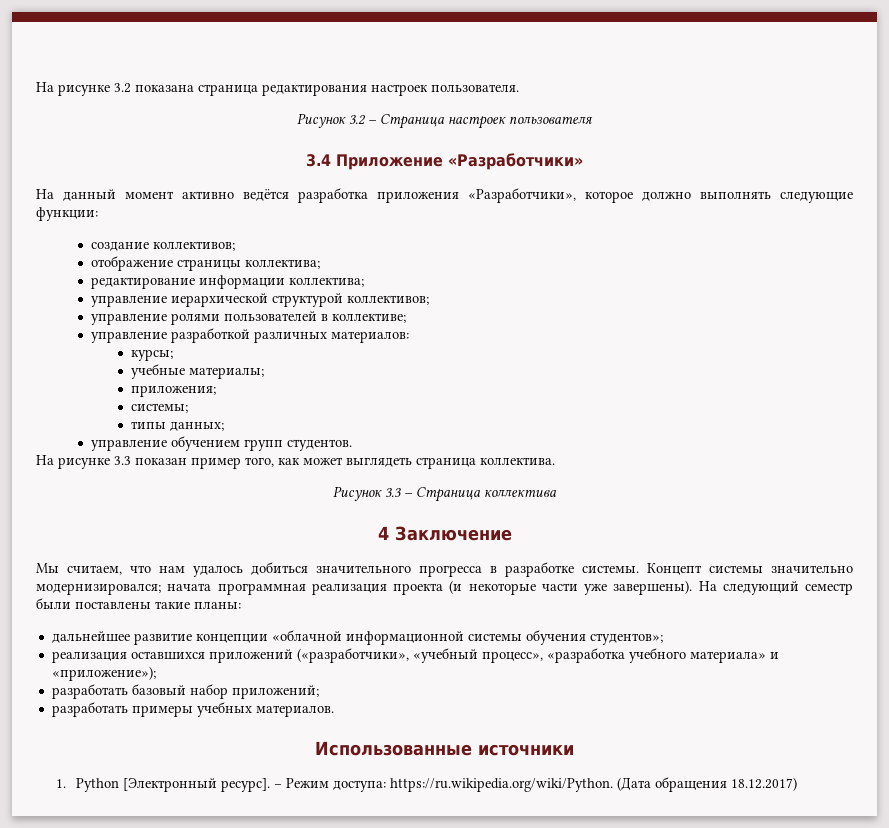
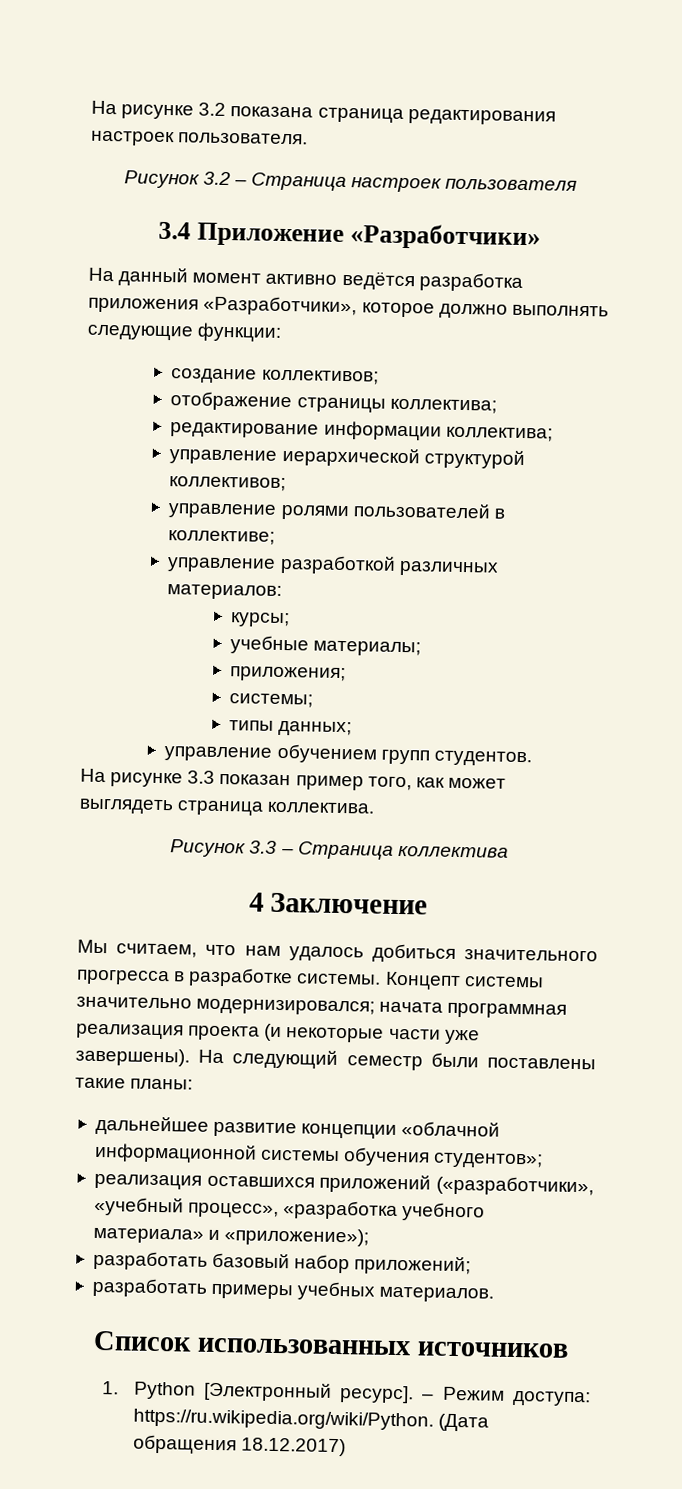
[315,741,574,756] Использованные источники -> [93,1330,568,1358] Список использованных источников

